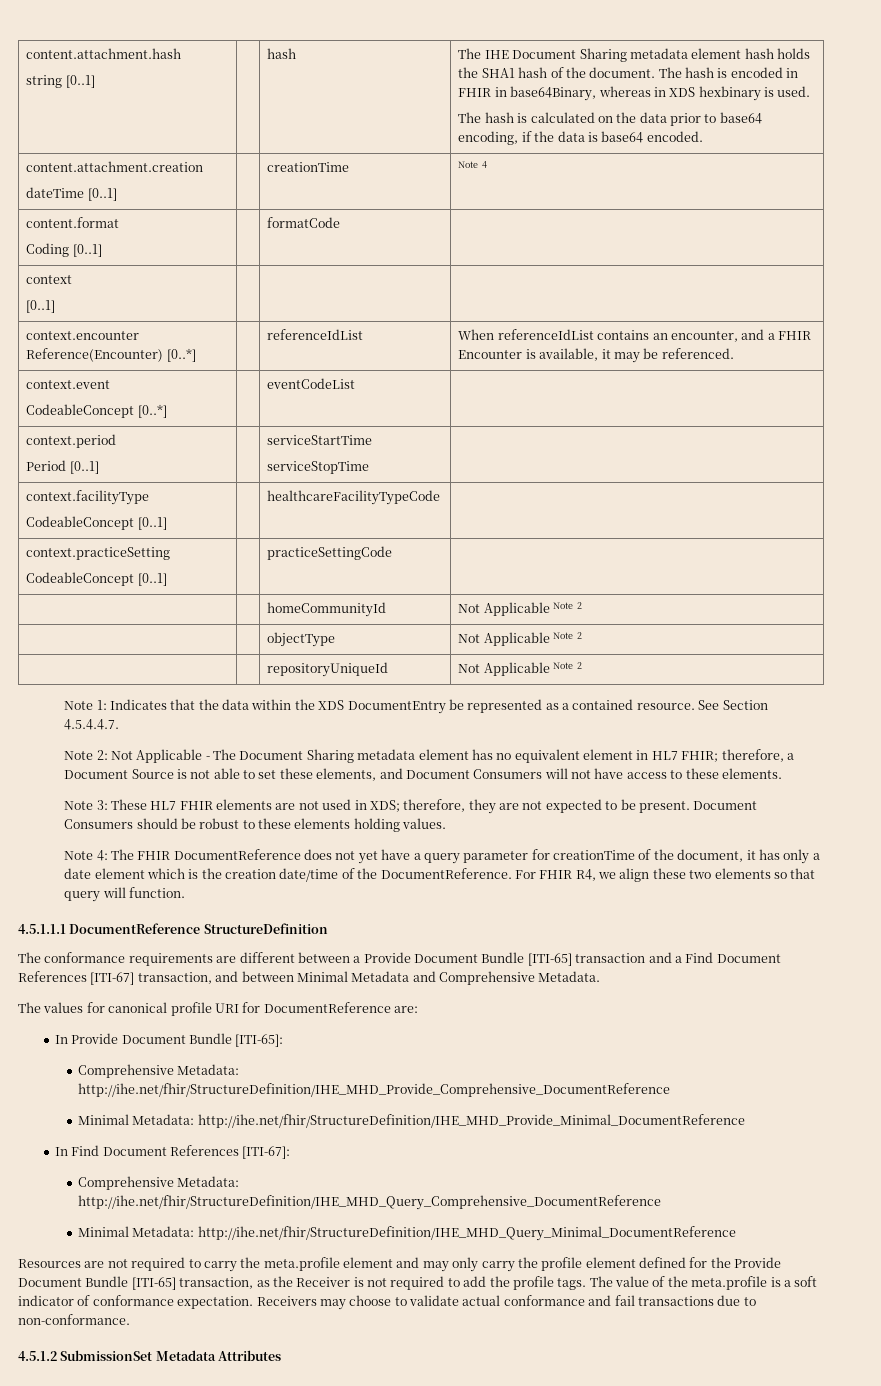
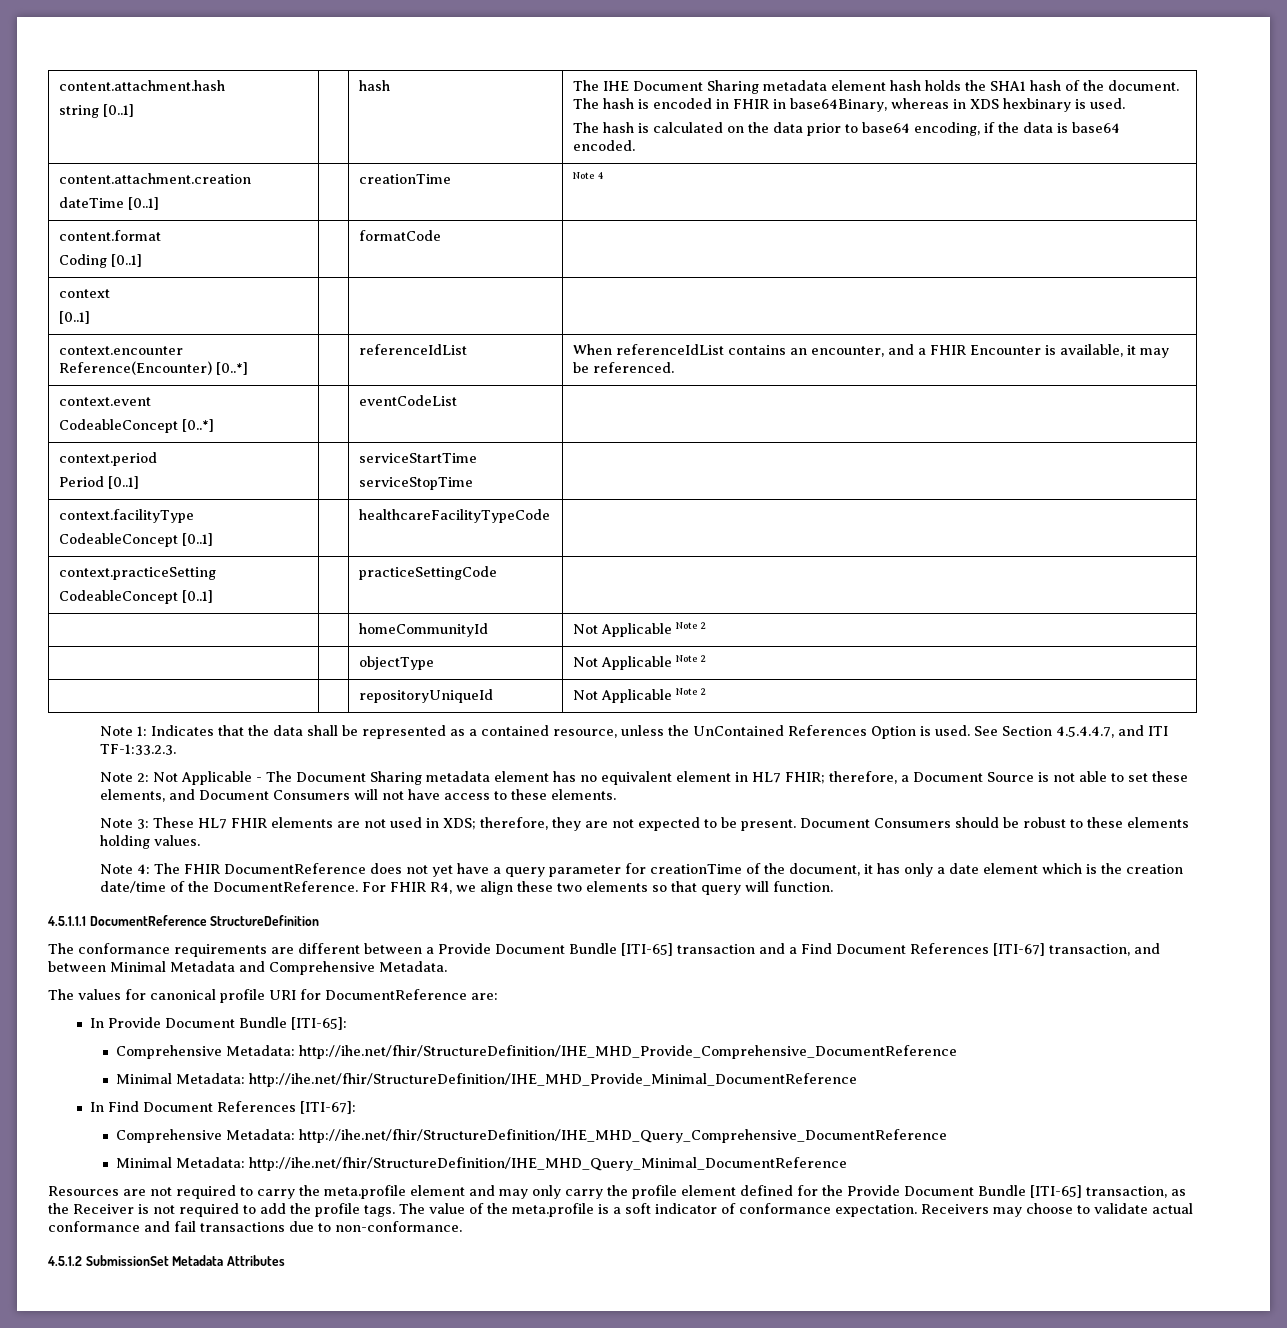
[251,699,446,714] within the XDS DocumentEntry -> [307,725,339,736] shall
[636,700,768,710] [64,719,120,730] resource. See Section 4.5.4.4.7. -> [553,725,1169,739] [100,744,177,755] resource, unless the UnContained References Option is used. See Section 4.5.4.4.7, and ITI TF-1:33.2.3.

